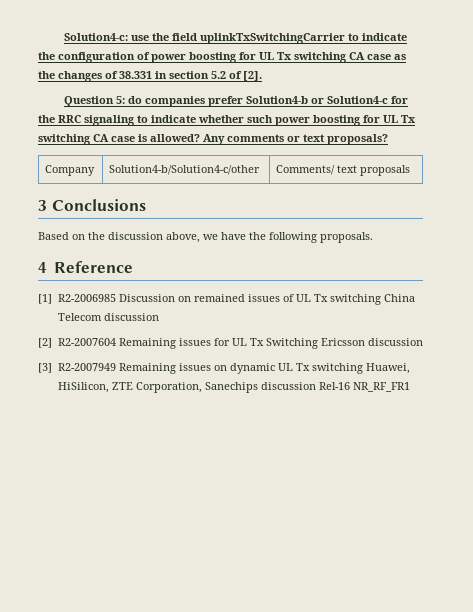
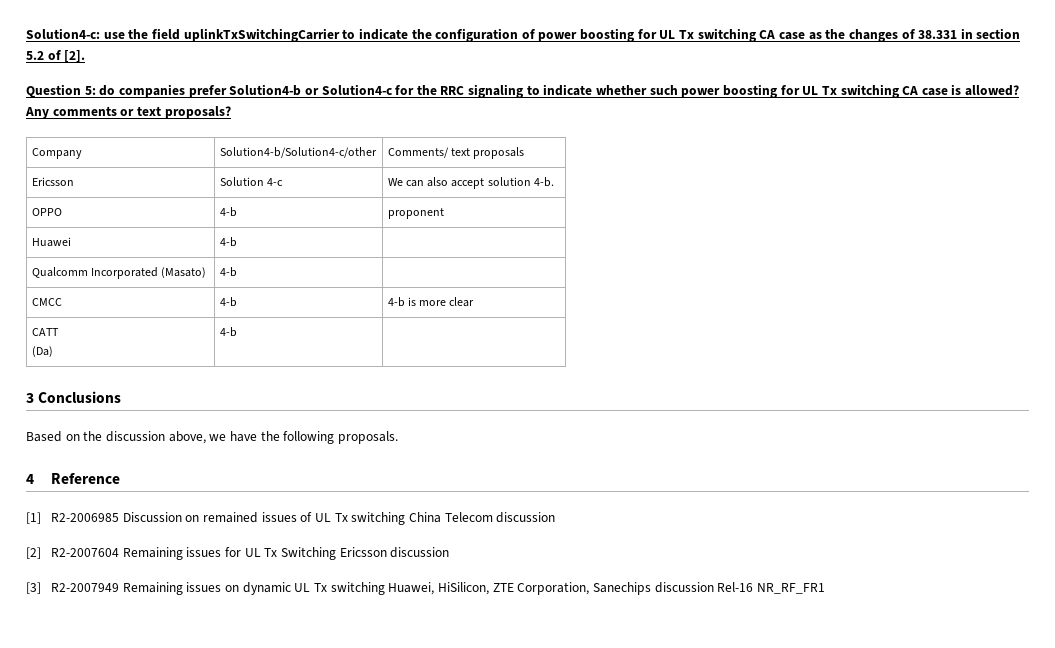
(410, 170) none -> [31,177,74,186] [219,177,283,186] [387,177,554,189] [31,208,62,216] [219,207,237,217] [387,208,444,219] [31,237,71,247] [219,237,237,247] [31,267,207,279] [219,267,237,277] [31,298,62,306] [219,297,237,307] [387,297,475,307] [31,328,59,336] [31,346,53,357] [219,327,237,337] // Ericsson | Solution 4-c | We can also accept solution 4-b. // OPPO | 4-b | proponent // Huawei | 4-b | // Qualcomm Incorporated (Masato) | 4-b | // CMCC | 4-b | 4-b is more clear // CATT // (Da) | 4-b |

